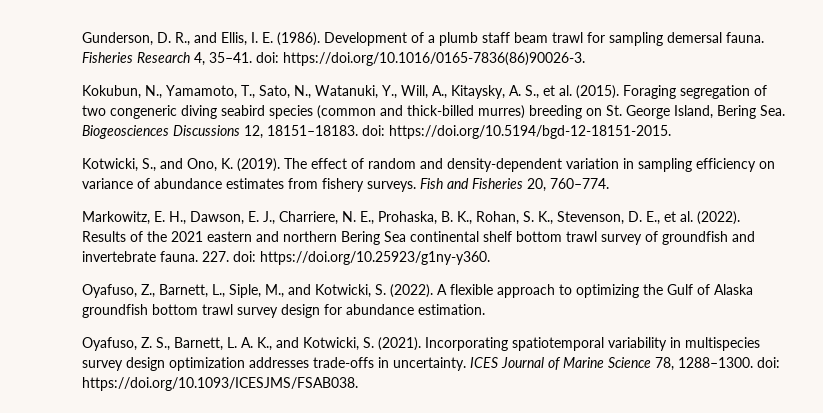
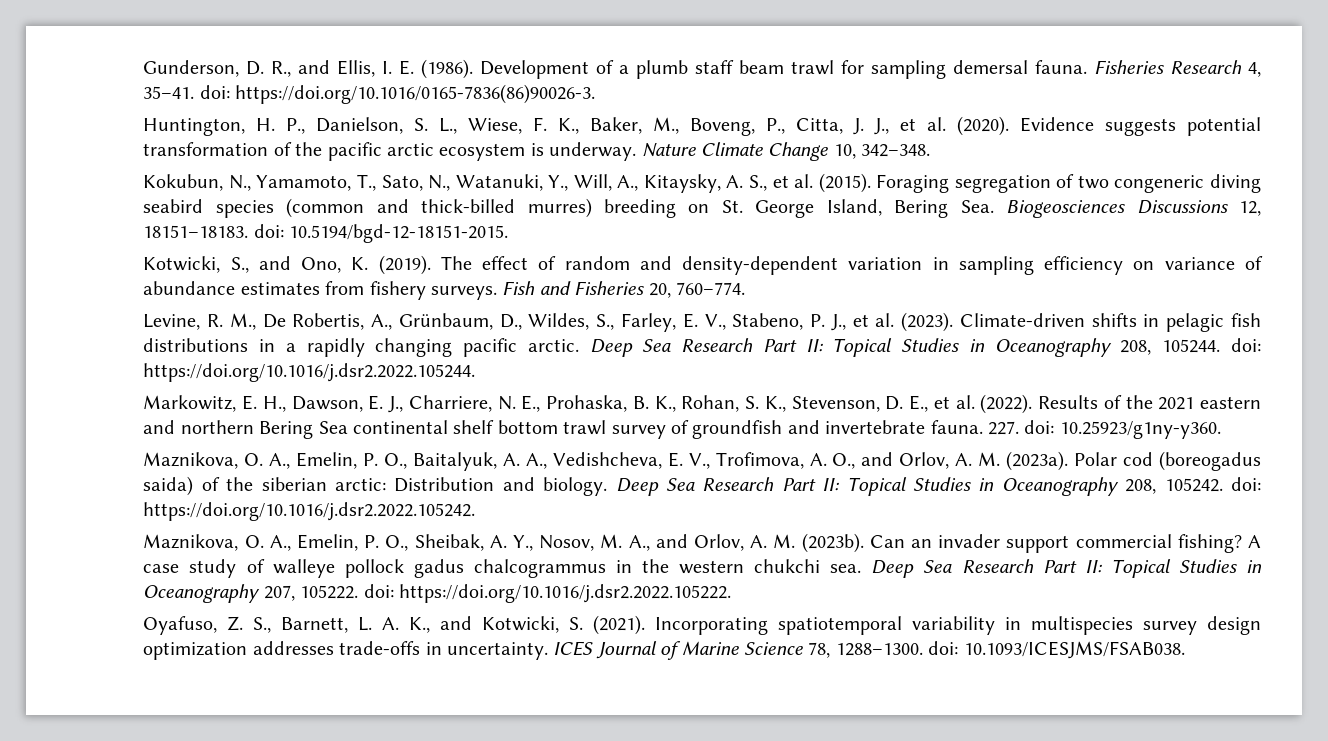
(585, 59) none -> [143,116,1262,136] [143,142,931,161] // Huntington, H. P., Danielson, S. L., Wiese, F. K., Baker, M., Boveng, P., Citta, J. J., et al. (2020). Evidence suggests potential transformation of the pacific arctic ecosystem is underway. Nature Climate Change 10, 342–348.
[388,125,671,139] https://doi.org/10.5194/bgd-12-18151-2015. -> [289,224,509,243] 10.5194/bgd-12-18151-2015.
(609, 183) none -> [143,312,1261,332] [143,338,1261,357] [143,363,476,382] // Levine, R. M., De Robertis, A., Grünbaum, D., Wildes, S., Farley, E. V., Stabeno, P. J., et al. (2023). Climate-driven shifts in pelagic fish distributions in a rapidly changing pacific arctic. Deep Sea Research Part II: Topical Studies in Oceanography 208, 105244. doi: https://doi.org/10.1016/j.dsr2.2022.105244.
[259,251,490,265] [81,284,753,298] [81,304,485,318] https://doi.org/10.25923/g1ny-y360. // Oyafuso, Z., Barnett, L., Siple, M., and Kotwicki, S. (2022). A flexible approach to optimizing the Gulf of Alaska groundfish bottom trawl survey design for abundance estimation. -> [1059,421,1221,439] [143,451,1261,471] [143,476,1261,496] [143,502,476,521] [143,533,1261,553] [143,559,1262,578] [143,584,731,603] 10.25923/g1ny-y360. // Maznikova, O. A., Emelin, P. O., Baitalyuk, A. A., Vedishcheva, E. V., Trofimova, A. O., and Orlov, A. M. (2023a). Polar cod (boreogadus saida) of the siberian arctic: Distribution and biology. Deep Sea Research Part II: Topical Studies in Oceanography 208, 105242. doi: https://doi.org/10.1016/j.dsr2.2022.105242. // Maznikova, O. A., Emelin, P. O., Sheibak, A. Y., Nosov, M. A., and Orlov, A. M. (2023b). Can an invader support commercial fishing? A case study of walleye pollock gadus chalcogrammus in the western chukchi sea. Deep Sea Research Part II: Topical Studies in Oceanography 207, 105222. doi: https://doi.org/10.1016/j.dsr2.2022.105222.
[81,377,358,391] https://doi.org/10.1093/ICESJMS/FSAB038. -> [963,641,1185,659] 10.1093/ICESJMS/FSAB038.

